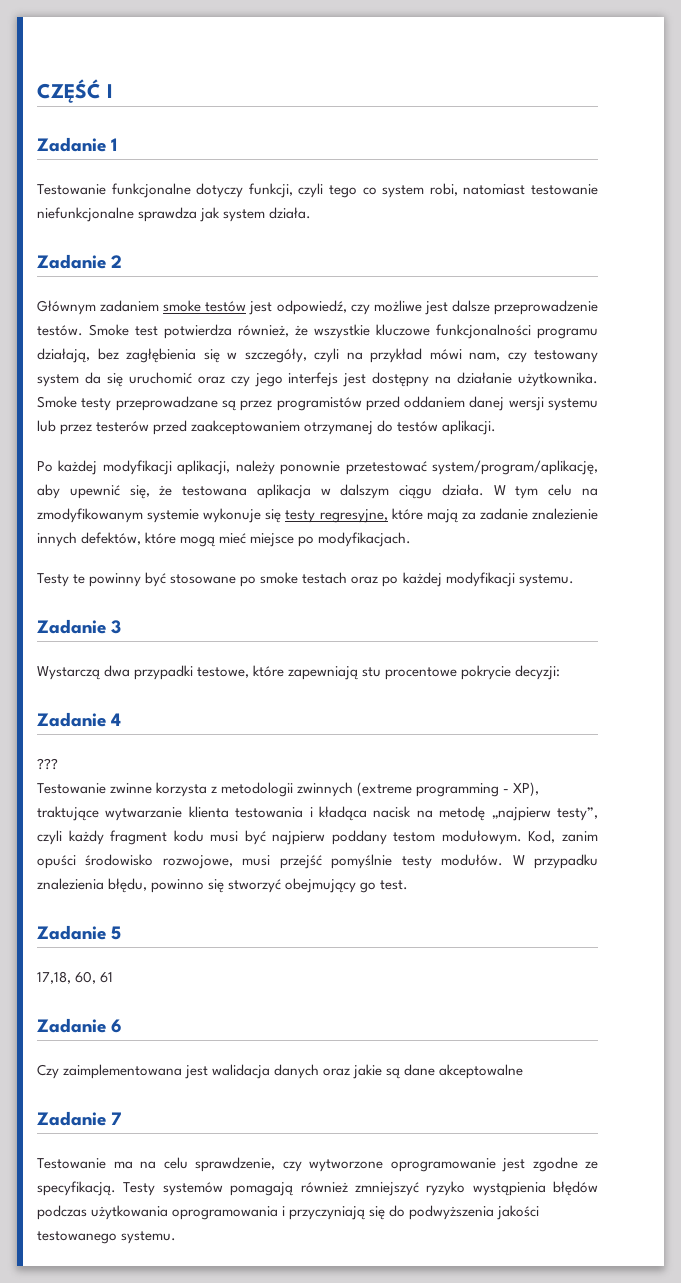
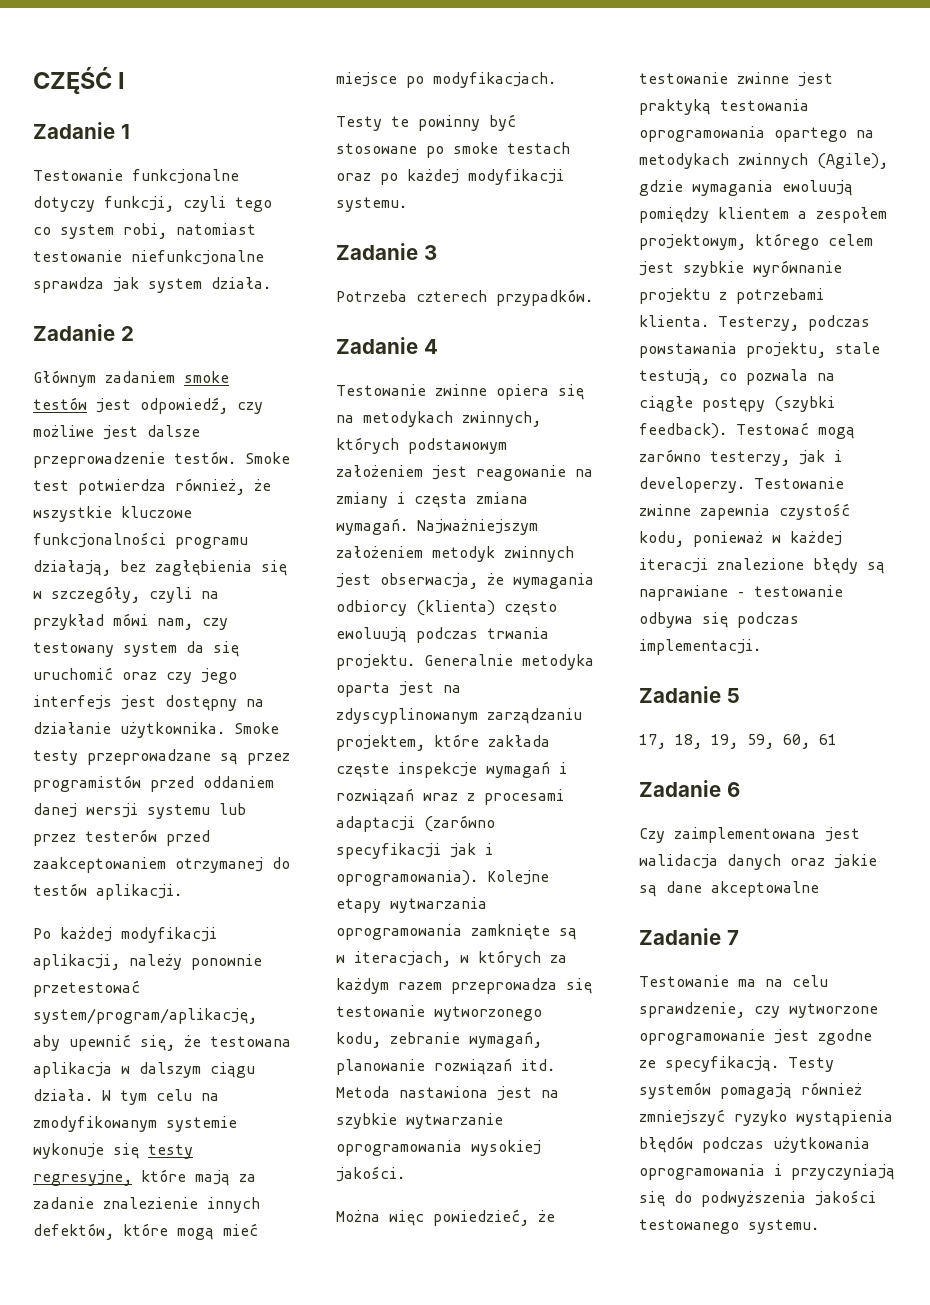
[37,665,561,680] Wystarczą dwa przypadki testowe, które zapewniają stu procentowe pokrycie decyzji: -> [336,289,593,306] Potrzeba czterech przypadków.
[37,758,58,770] [37,782,540,797] [37,806,598,821] [37,830,599,845] [37,854,599,869] [37,878,409,893] [37,925,122,940] [37,971,71,984] // ??? // Testowanie zwinne korzysta z metodologii zwinnych (extreme programming - XP), traktujące wytwarzanie klienta testowania i kładąca nacisk na metodę „najpierw testy”, czyli każdy fragment kodu musi być najpierw poddany testom modułowym. Kod, zanim opuści środowisko rozwojowe, musi przejść pomyślnie testy modułów. W przypadku znalezienia błędu, powinno się stworzyć obejmujący go test. // Zadanie 5 // 17,18, -> [336,384,584,400] [336,411,541,427] [336,437,507,454] [336,465,593,481] [336,492,528,508] [336,518,538,535] [336,546,574,562] [336,573,594,589] [336,600,557,616] [336,627,549,643] [336,654,594,670] [336,681,461,697] [336,708,582,724] [336,734,550,751] [336,761,567,778] [336,788,564,805] [336,815,495,832] [336,843,493,859] [336,870,549,886] [336,897,487,913] [336,924,577,940] [336,950,567,967] [336,978,592,994] [336,1005,542,1021] [336,1031,542,1048] [336,1058,555,1075] [336,1086,559,1101] [336,1113,503,1129] [336,1140,541,1156] [336,1166,405,1182] [336,1209,555,1226] [639,72,833,87] [639,99,809,115] [639,126,874,142] [639,153,888,169] [639,180,853,196] [639,207,887,223] [639,233,873,250] [639,260,842,277] [639,288,824,304] [639,315,870,331] [639,342,880,358] [639,369,835,385] [639,396,835,412] [639,422,855,439] [639,449,842,466] [639,477,844,493] [639,503,850,520] [639,531,842,547] [639,558,885,574] [639,585,843,601] [639,612,799,628] [639,639,761,655] [639,686,740,703] [639,734,774,749] // Testowanie zwinne opiera się na metodykach zwinnych, których podstawowym założeniem jest reagowanie na zmiany i częsta zmiana wymagań. Najważniejszym założeniem metodyk zwinnych jest obserwacja, że wymagania odbiorcy (klienta) często ewoluują podczas trwania projektu. Generalnie metodyka oparta jest na zdyscyplinowanym zarządzaniu projektem, które zakłada częste inspekcje wymagań i rozwiązań wraz z procesami adaptacji (zarówno specyfikacji jak i oprogramowania). Kolejne etapy wytwarzania oprogramowania zamknięte są w iteracjach, w których za każdym razem przeprowadza się testowanie wytworzonego kodu, zebranie wymagań, planowanie rozwiązań itd. Metoda nastawiona jest na szybkie wytwarzanie oprogramowania wysokiej jakości. // Można więc powiedzieć, że testowanie zwinne jest praktyką testowania oprogramowania opartego na metodykach zwinnych (Agile), gdzie wymagania ewoluują pomiędzy klientem a zespołem projektowym, którego celem jest szybkie wyrównanie projektu z potrzebami klienta. Testerzy, podczas powstawania projektu, stale testują, co pozwala na ciągłe postępy (szybki feedback). Testować mogą zarówno testerzy, jak i developerzy. Testowanie zwinne zapewnia czystość kodu, ponieważ w każdej iteracji znalezione błędy są naprawiane – testowanie odbywa się podczas implementacji. // Zadanie 5 // 17, 18, 19, 59,

